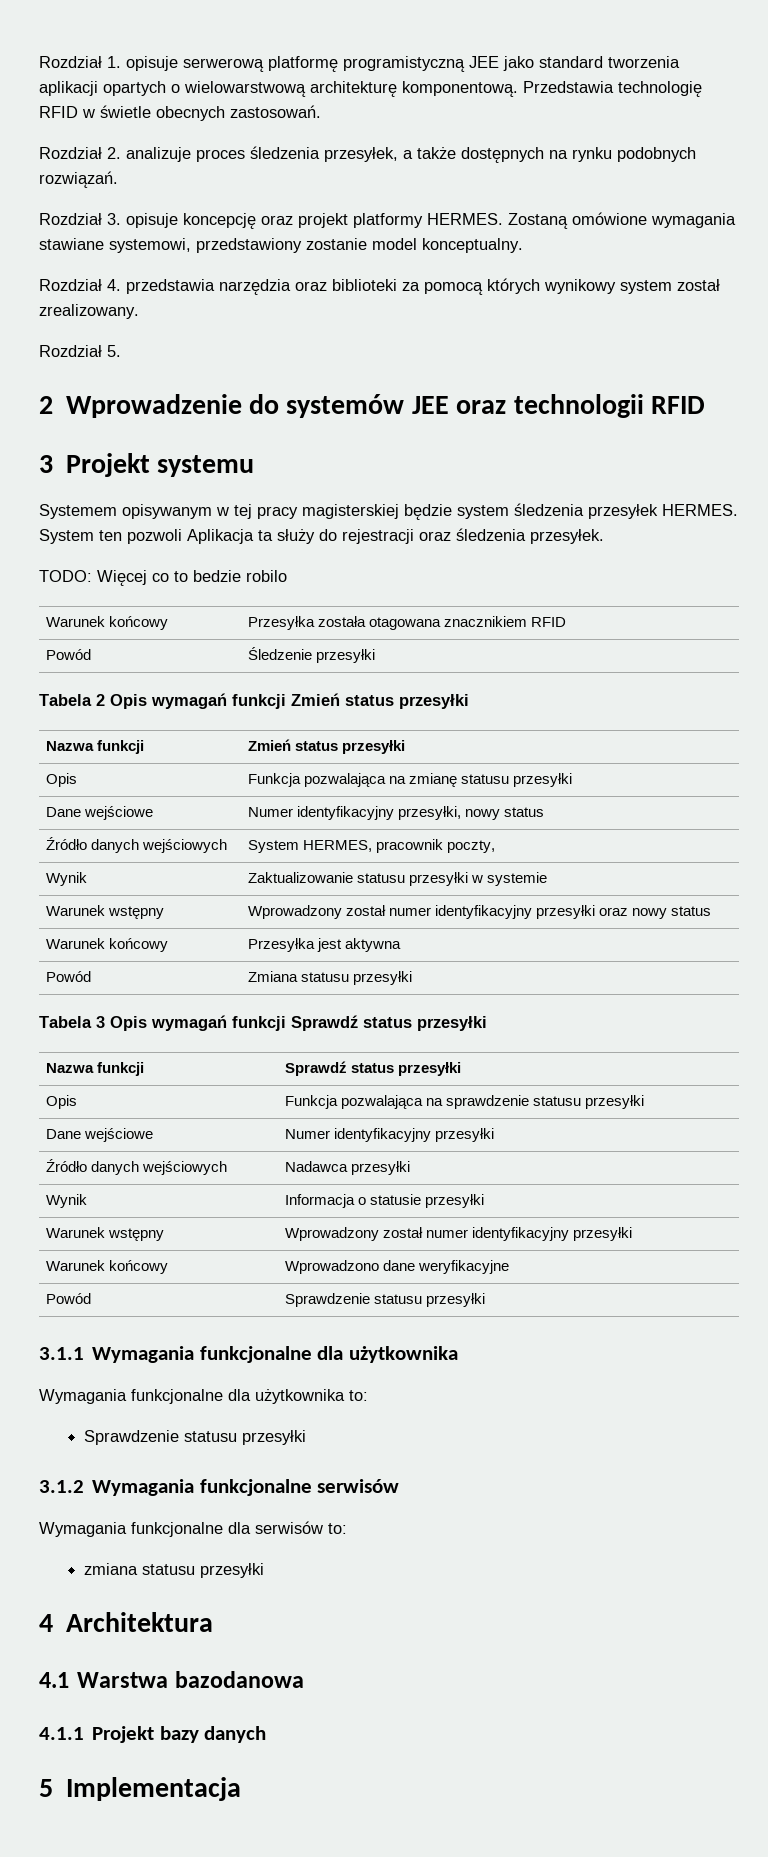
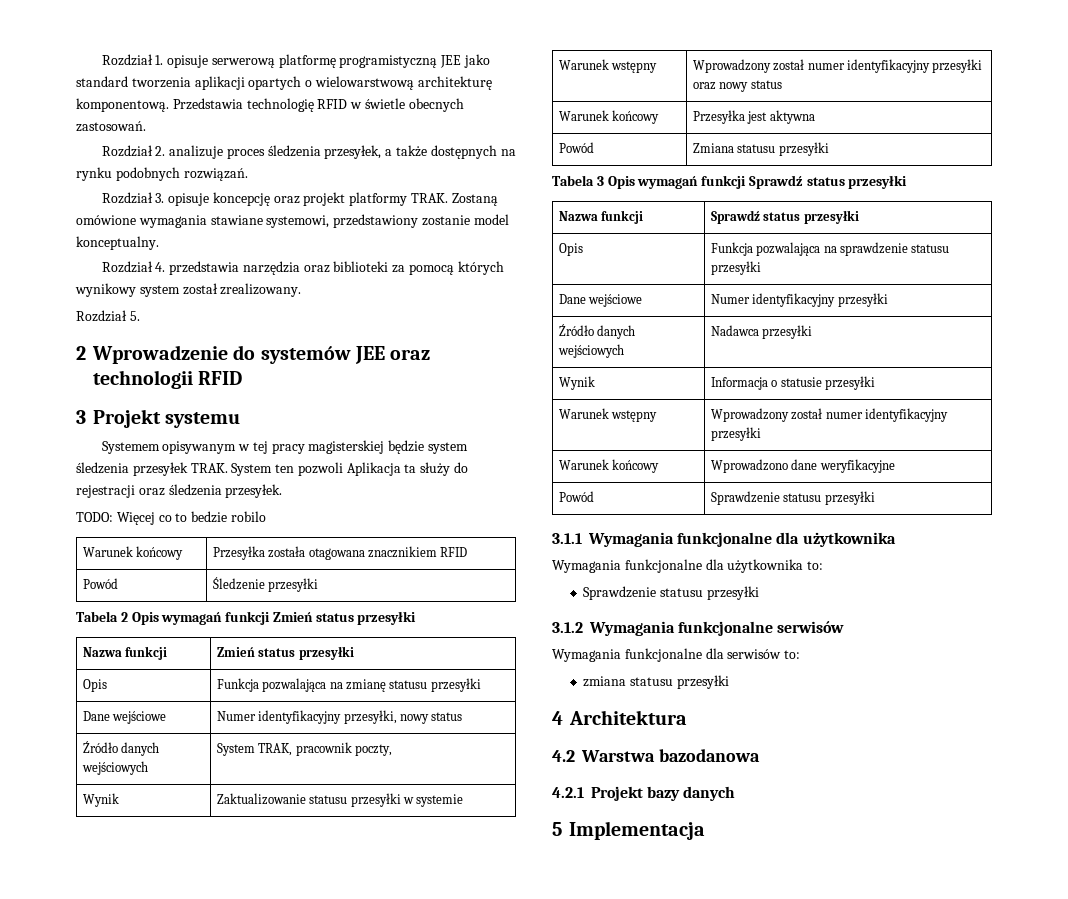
[427,213,503,225] HERMES. -> [410,193,448,203] TRAK.
[662,504,738,516] HERMES. -> [190,463,228,473] TRAK.
[303,840,373,852] HERMES, -> [258,743,293,756] TRAK,
[39,1672,69,1688] 4.1 -> [552,750,575,762] 4.2
[39,1727,84,1740] 4.1.1 -> [552,787,584,798] 4.2.1

